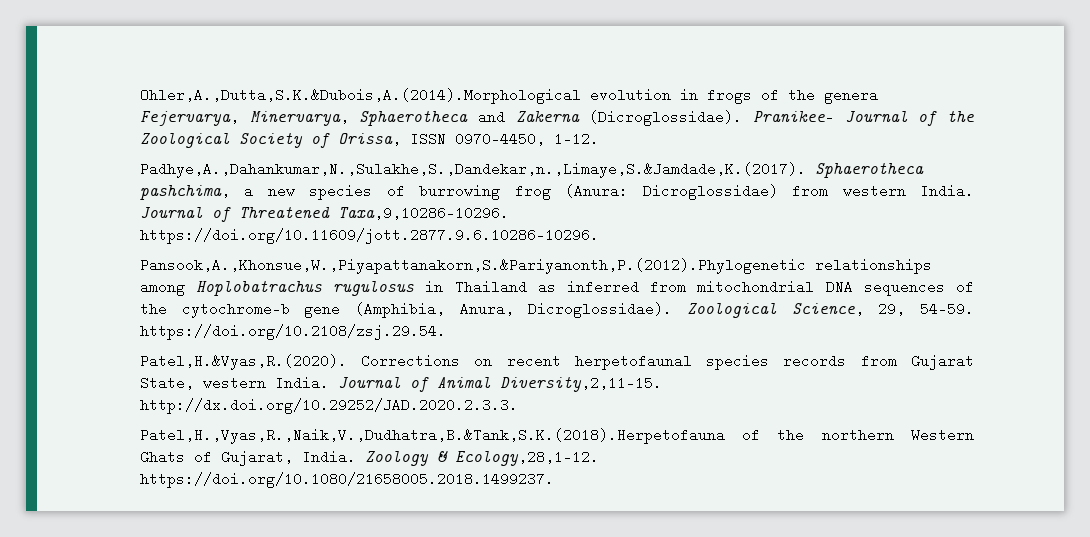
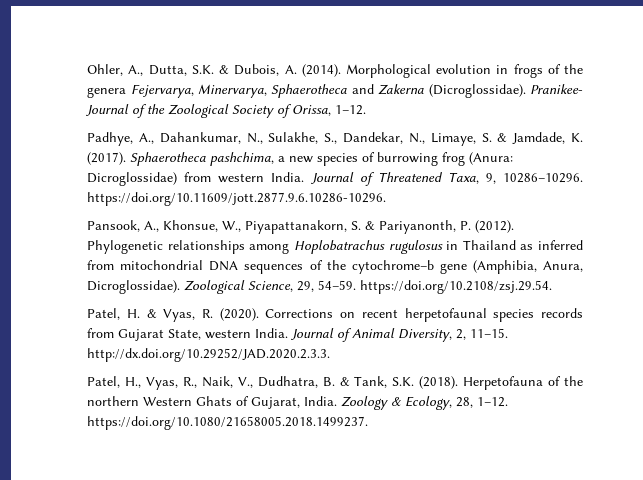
[139,88,581,104] Ohler,A.,Dutta,S.K.&Dubois,A.(2014).Morphological -> [87,64,431,78] Ohler, A., Dutta, S.K. & Dubois, A. (2014). Morphological
[409,132,545,146] ISSN 0970-4450, -> (332, 110) none
[139,162,806,178] Padhye,A.,Dahankumar,N.,Sulakhe,S.,Dandekar,n.,Limaye,S.&Jamdade,K.(2017). -> [87,132,583,146] [87,152,127,165] Padhye, A., Dahankumar, N., Sulakhe, S., Dandekar, N., Limaye, S. & Jamdade, K. (2017).
[337,206,509,220] [139,228,599,244] [139,258,806,274] Taxa,9,10286–10296. https://doi.org/10.11609/jott.2877.9.6.10286-10296. // Pansook,A.,Khonsue,W.,Piyapattanakorn,S.&Pariyanonth,P.(2012).Phylogenetic -> [447,172,583,184] [87,192,387,206] [87,220,515,234] [87,240,164,254] Taxa, 9, 10286–10296. https://doi.org/10.11609/jott.2877.9.6.10286-10296. // Pansook, A., Khonsue, W., Piyapattanakorn, S. & Pariyanonth, P. (2012). Phylogenetic
[139,354,347,370] Patel,H.&Vyas,R.(2020). -> [87,308,259,322] Patel, H. & Vyas, R. (2020).
[499,376,662,392] [139,398,518,414] [139,428,725,444] Diversity,2,11–15. http://dx.doi.org/10.29252/JAD.2020.2.3.3. // Patel,H.,Vyas,R.,Naik,V.,Dudhatra,B.&Tank,S.K.(2018).Herpetofauna -> [398,328,509,342] [87,348,331,362] [87,376,544,390] Diversity, 2, 11–15. http://dx.doi.org/10.29252/JAD.2020.2.3.3. // Patel, H., Vyas, R., Naik, V., Dudhatra, B. & Tank, S.K. (2018). Herpetofauna
[454,450,599,466] Ecology,28,1–12. -> [405,396,509,410] Ecology, 28, 1–12.

